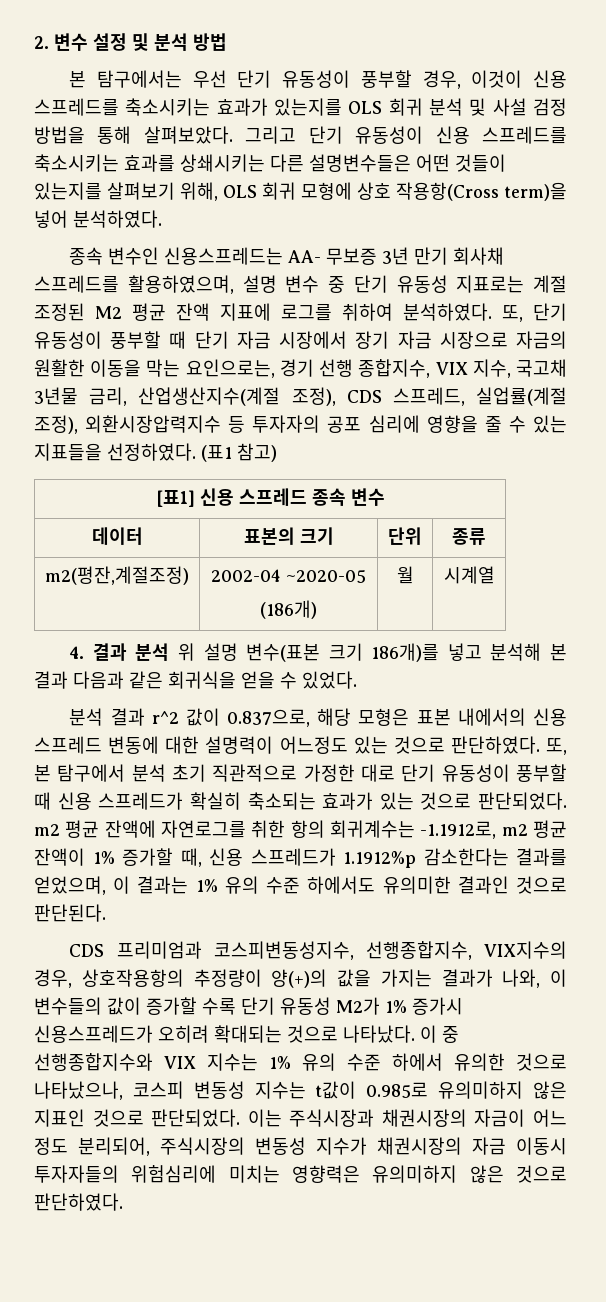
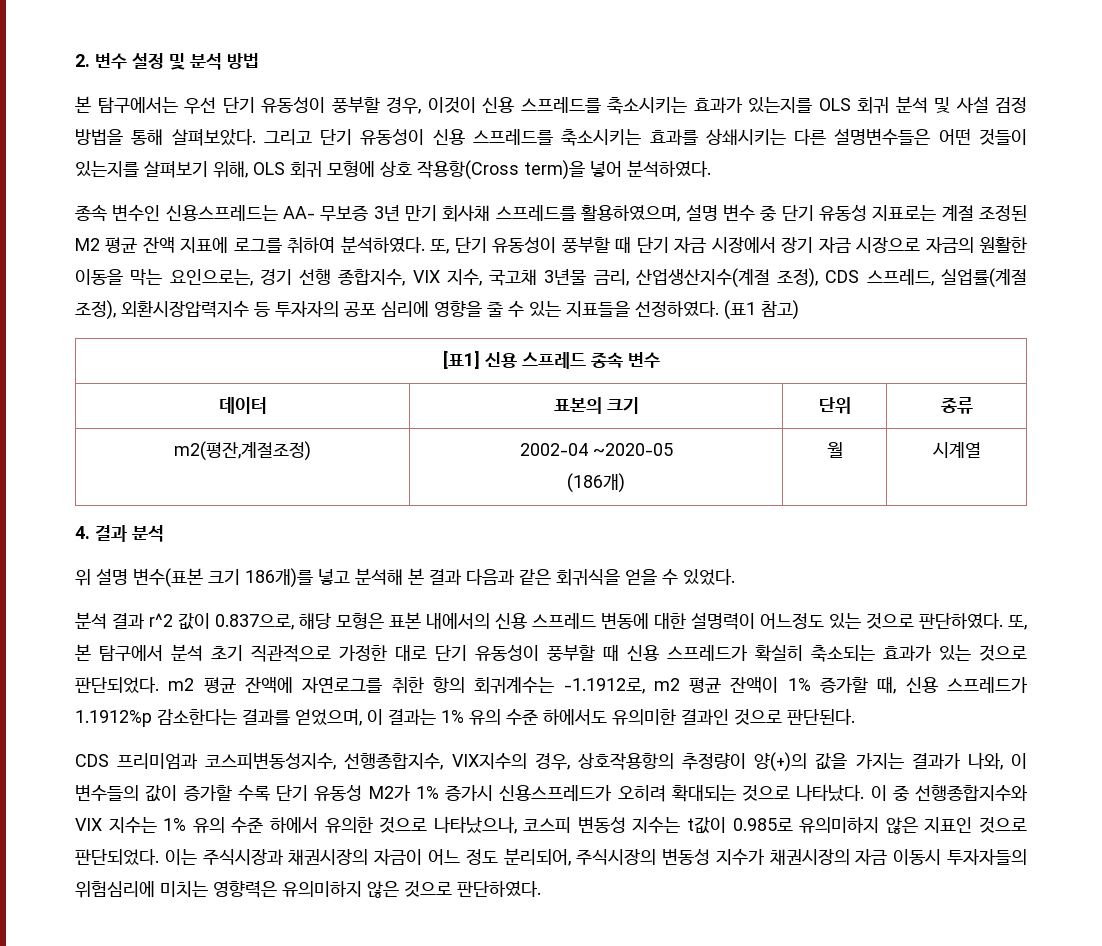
(170, 652) none -> (164, 533) //

